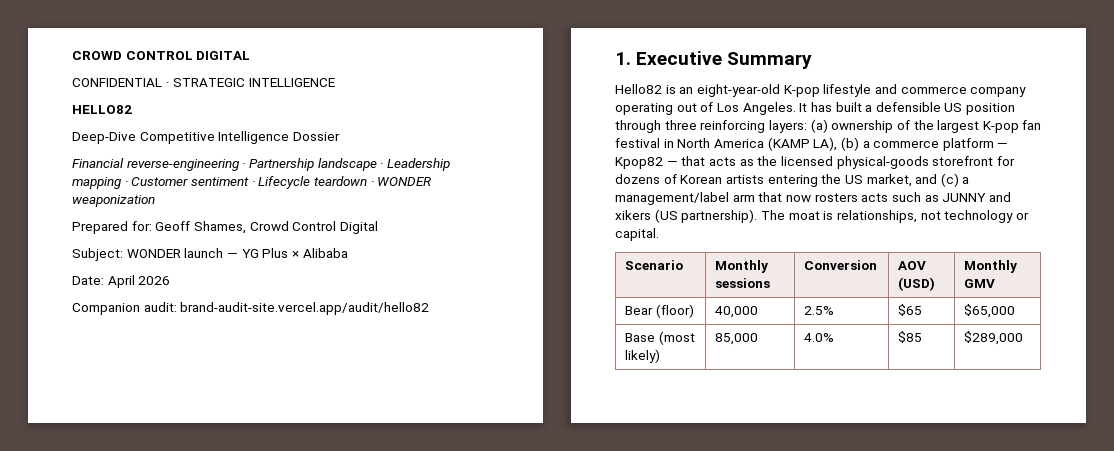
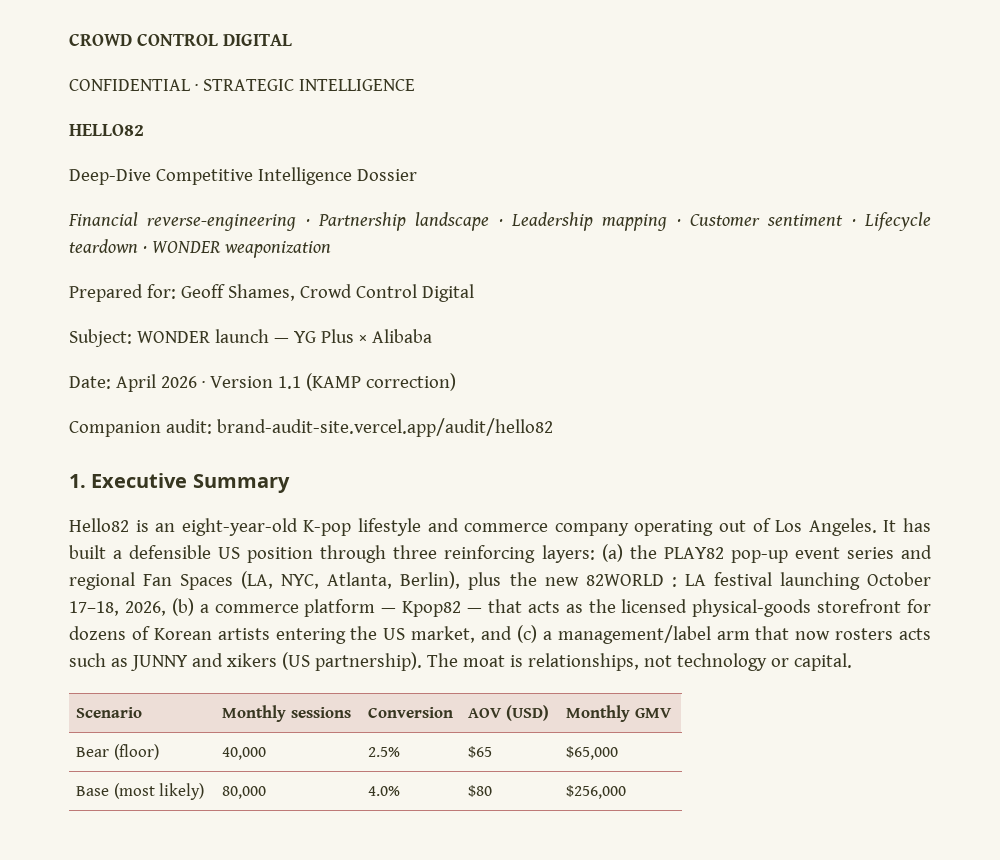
(171, 280) none -> [201,373,456,391] · Version 1.1 (KAMP correction)
[831,120,1042,133] [615,137,838,151] ownership of the largest K-pop fan festival in North America (KAMP LA), -> [629,545,933,563] [69,571,932,590] [69,601,166,616] the PLAY82 pop-up event series and regional Fan Spaces (LA, NYC, Atlanta, Berlin), plus the new 82WORLD : LA festival launching October 17–18, 2026,
[715,333,759,345] 85,000 -> [222,786,267,799] 80,000
[898,331,923,343] [964,331,1024,345] $85 | $289,000 -> [468,785,493,797] [566,785,627,799] $80 | $256,000

